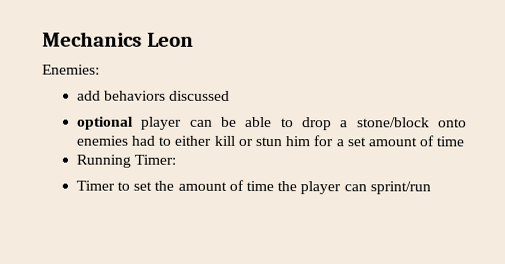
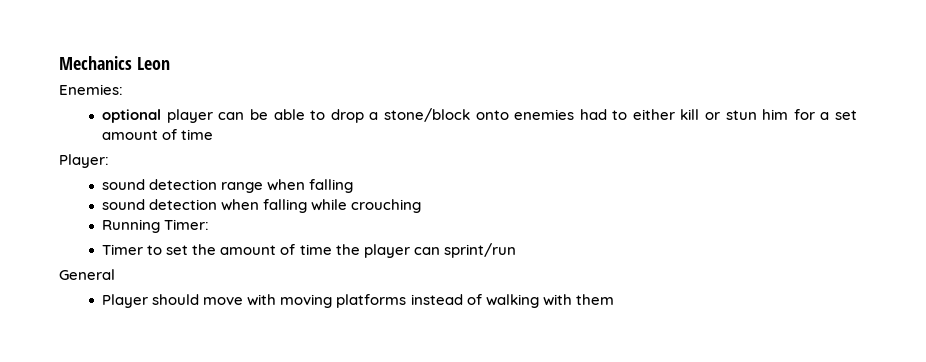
[76,90,231,101] // add behaviors discussed -> (123, 89) none
(465, 141) none -> [59,154,109,168] [102,179,354,193] [102,199,422,213] // Player: // sound detection range when falling // sound detection when falling while crouching
(431, 188) none -> [59,269,115,280] [102,294,614,308] // General // Player should move with moving platforms instead of walking with them

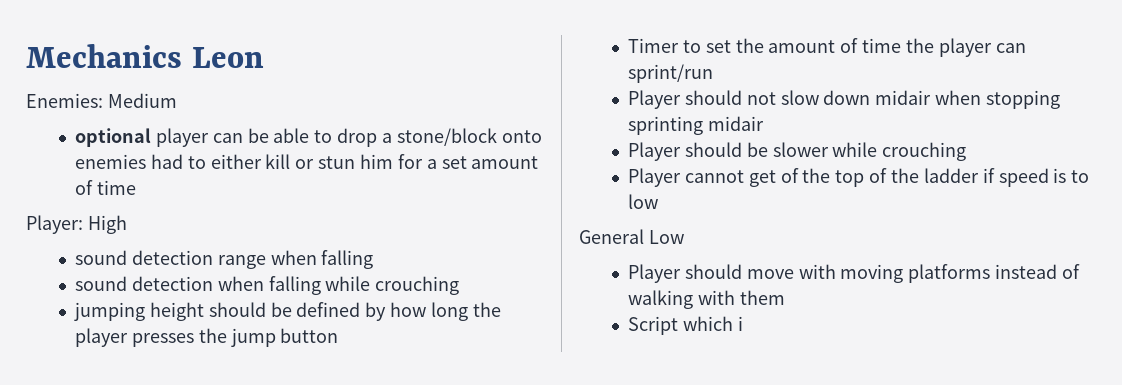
(123, 89) none -> [107,93,177,108] Medium
(109, 161) none -> [87,215,127,234] High
[102,219,210,233] Running Timer: -> [73,302,501,321] [74,328,339,347] jumping height should be defined by how long the player presses the jump button
(516, 250) none -> [627,90,1060,109] [627,116,764,135] [627,142,967,161] [627,168,1090,187] [627,194,658,209] // Player should not slow down midair when stopping sprinting midair // Player should be slower while crouching // Player cannot get of the top of the ladder if speed is to low
(115, 274) none -> [648,230,684,244] Low
(614, 299) none -> [627,316,743,335] // Script which i

